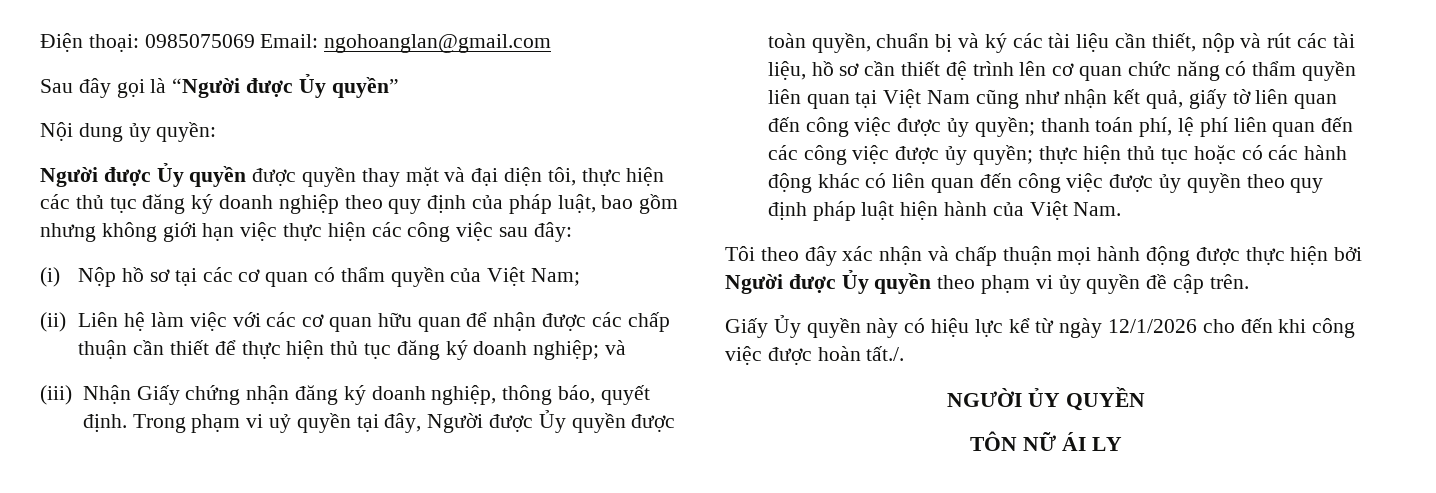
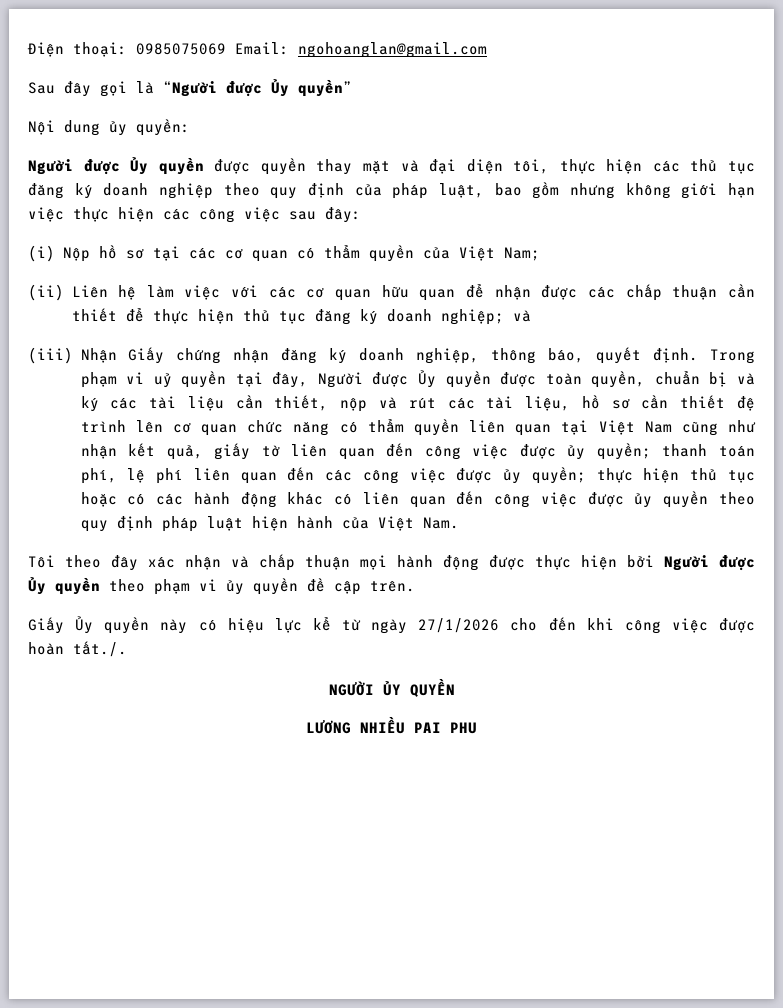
[1108,319,1198,333] 12/1/2026 -> [418,618,500,633] 27/1/2026
[970,431,1122,451] TÔN NỮ ÁI LY -> [306,716,477,734] LƯƠNG NHIỀU PAI PHU

